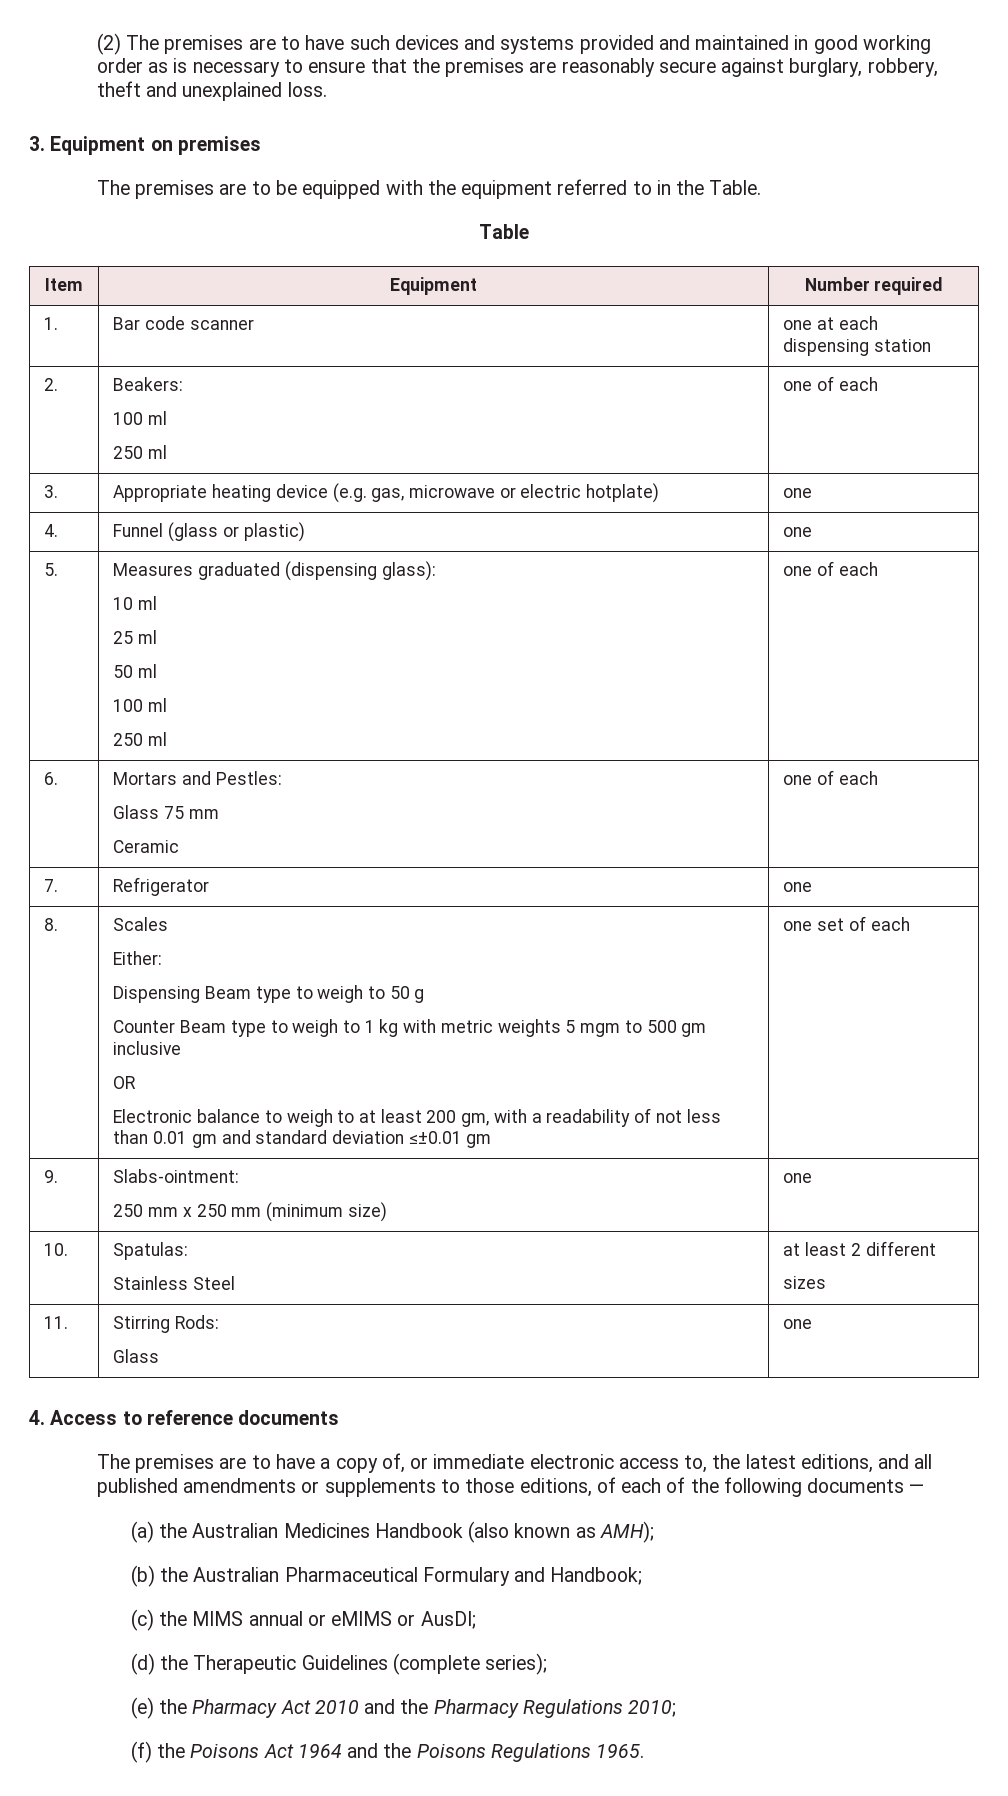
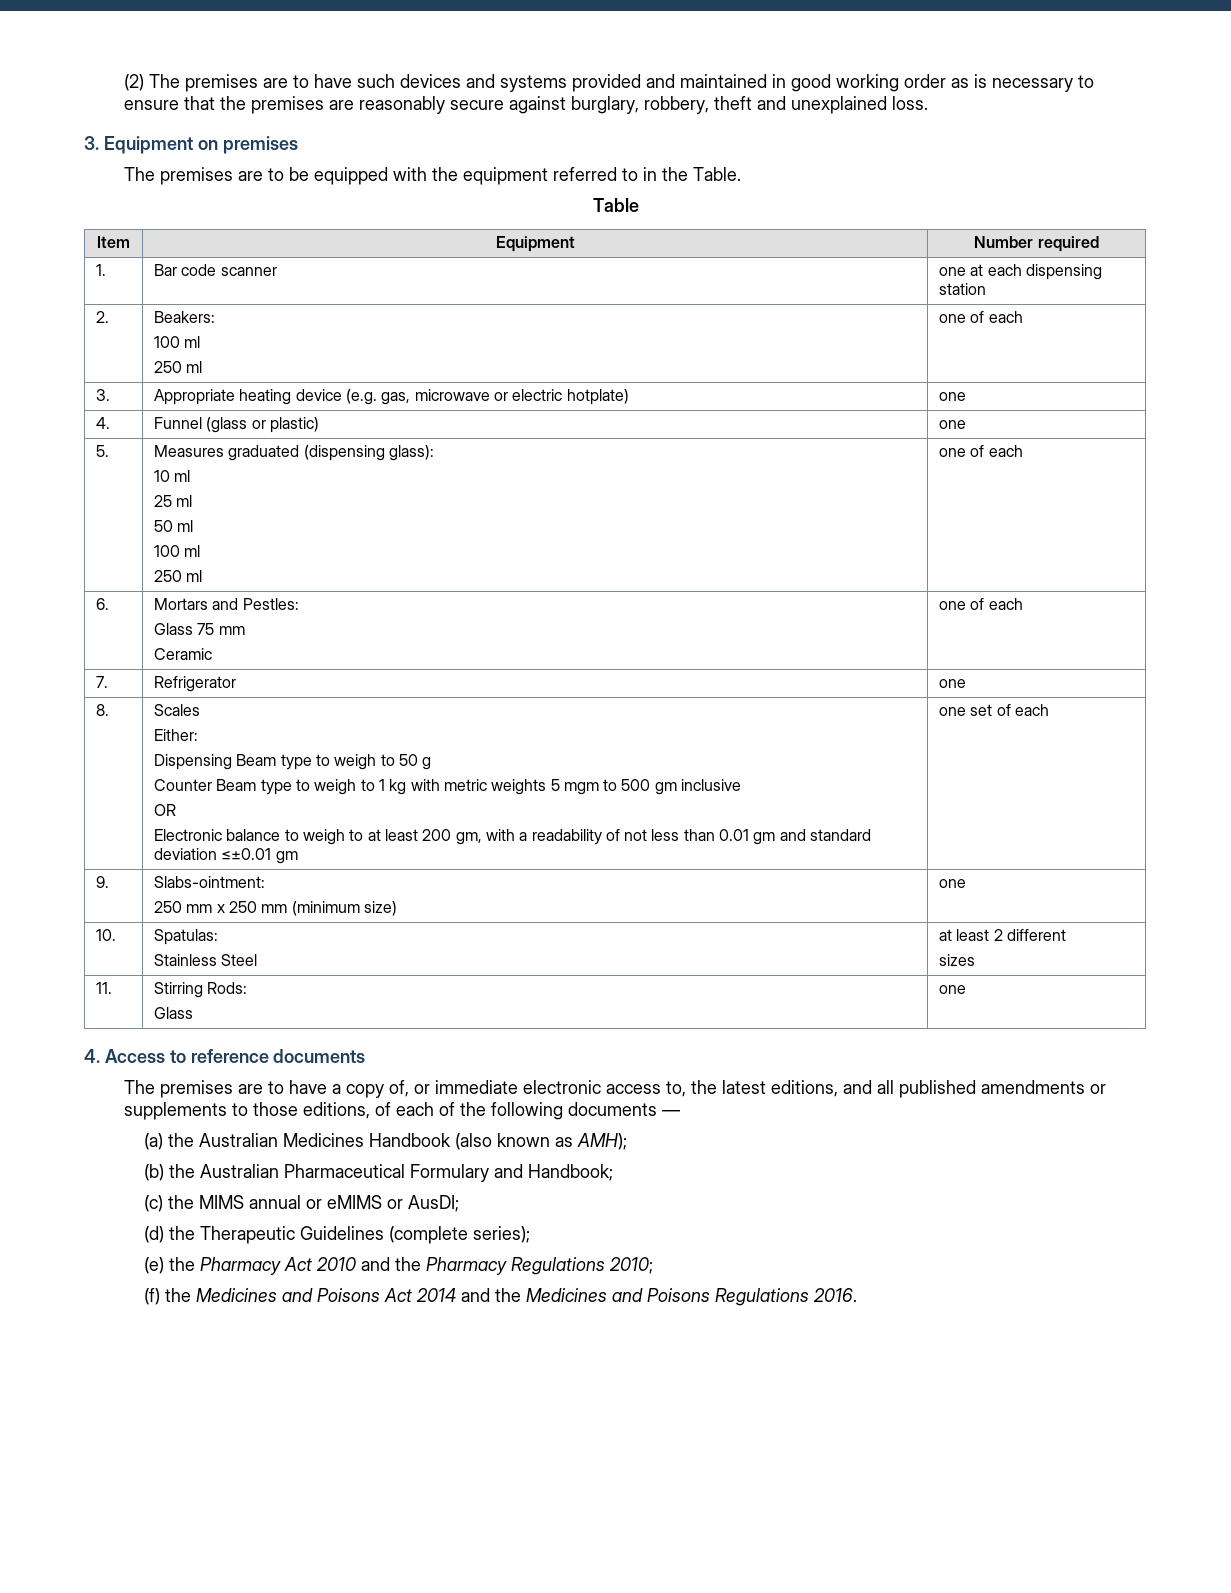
(186, 1750) none -> [195,1288,313,1302] Medicines and
[297,1743,412,1758] 1964 and the -> [415,1288,643,1302] 2014 and the Medicines and
[596,1744,645,1758] 1965. -> [812,1288,857,1302] 2016.

